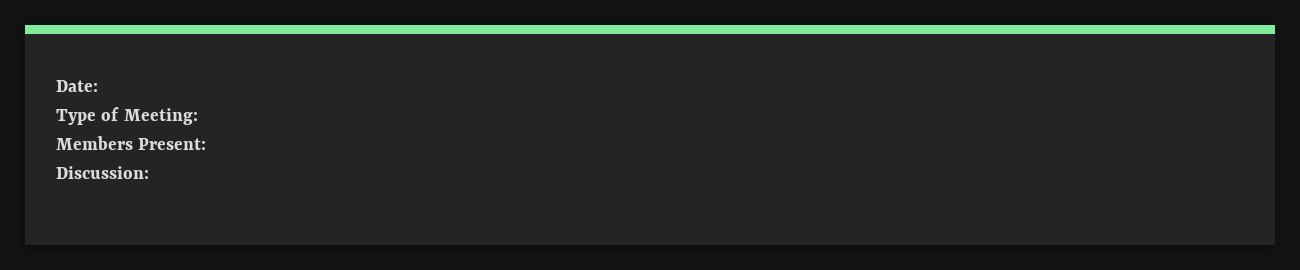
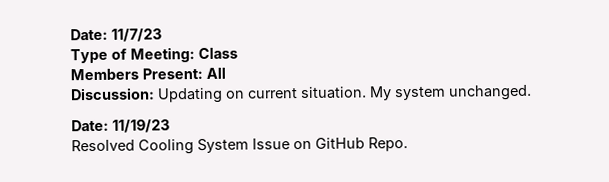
[56,80,98,92] Date: -> [70,28,162,42] Date: 11/7/23
(198, 116) none -> [198,47,238,59] Class
(207, 144) none -> [206,67,226,79] All
(149, 172) none -> [157,84,532,104] [71,119,170,133] [71,137,408,155] Updating on current situation. My system unchanged. // Date: 11/19/23 // Resolved Cooling System Issue on GitHub Repo.

